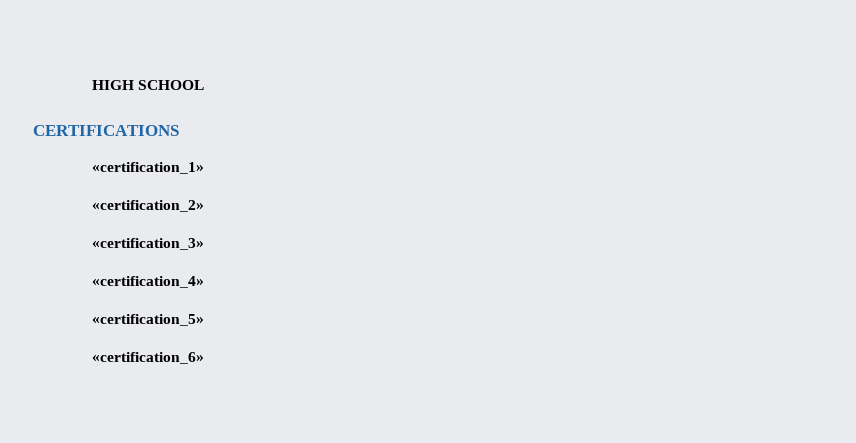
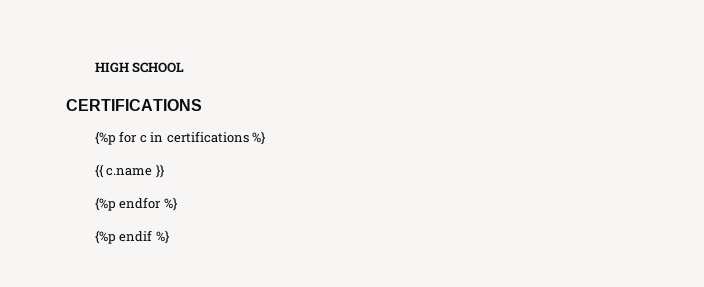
[91,162,204,174] [91,200,204,212] [91,238,204,250] [91,276,204,288] [91,314,204,326] [91,352,204,364] «certification_1» // «certification_2» // «certification_3» // «certification_4» // «certification_5» // «certification_6» -> [94,131,267,145] [94,164,165,178] [94,197,178,211] [94,230,170,244] {%p for c in certifications %} // {{ c.name }} // {%p endfor %} // {%p endif %}

